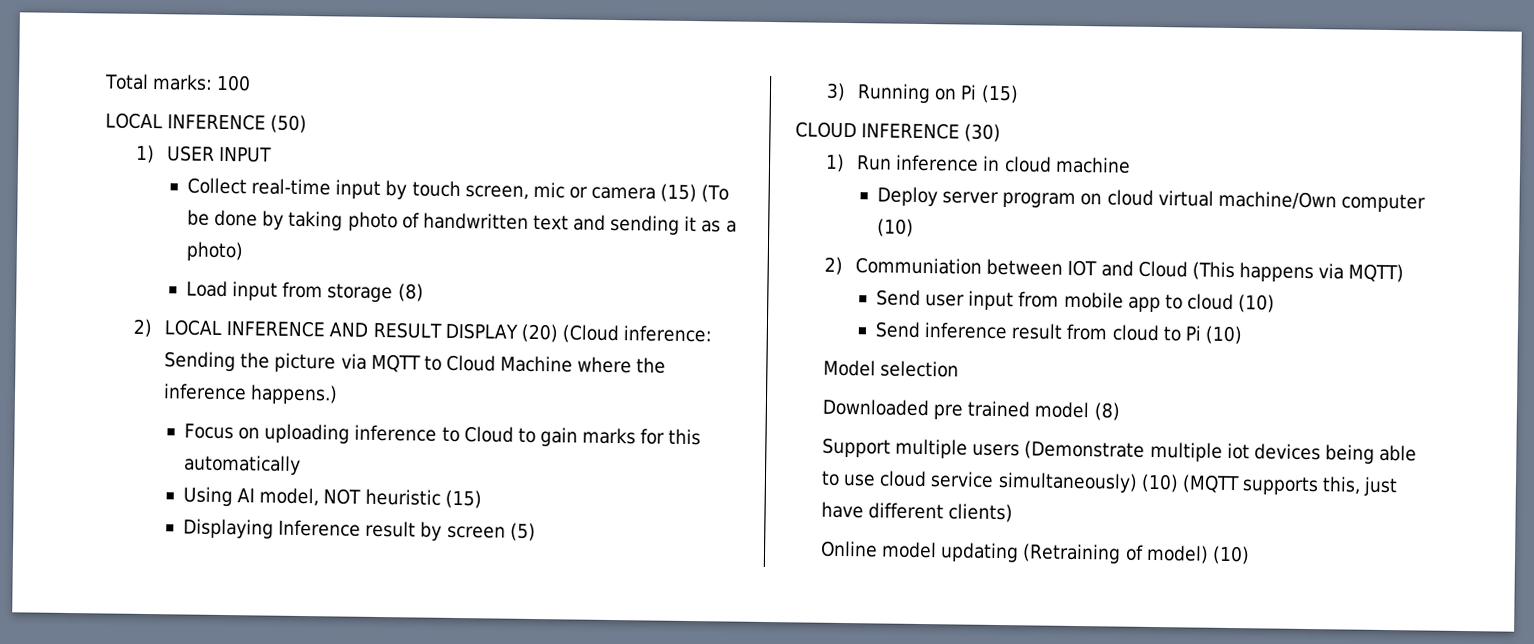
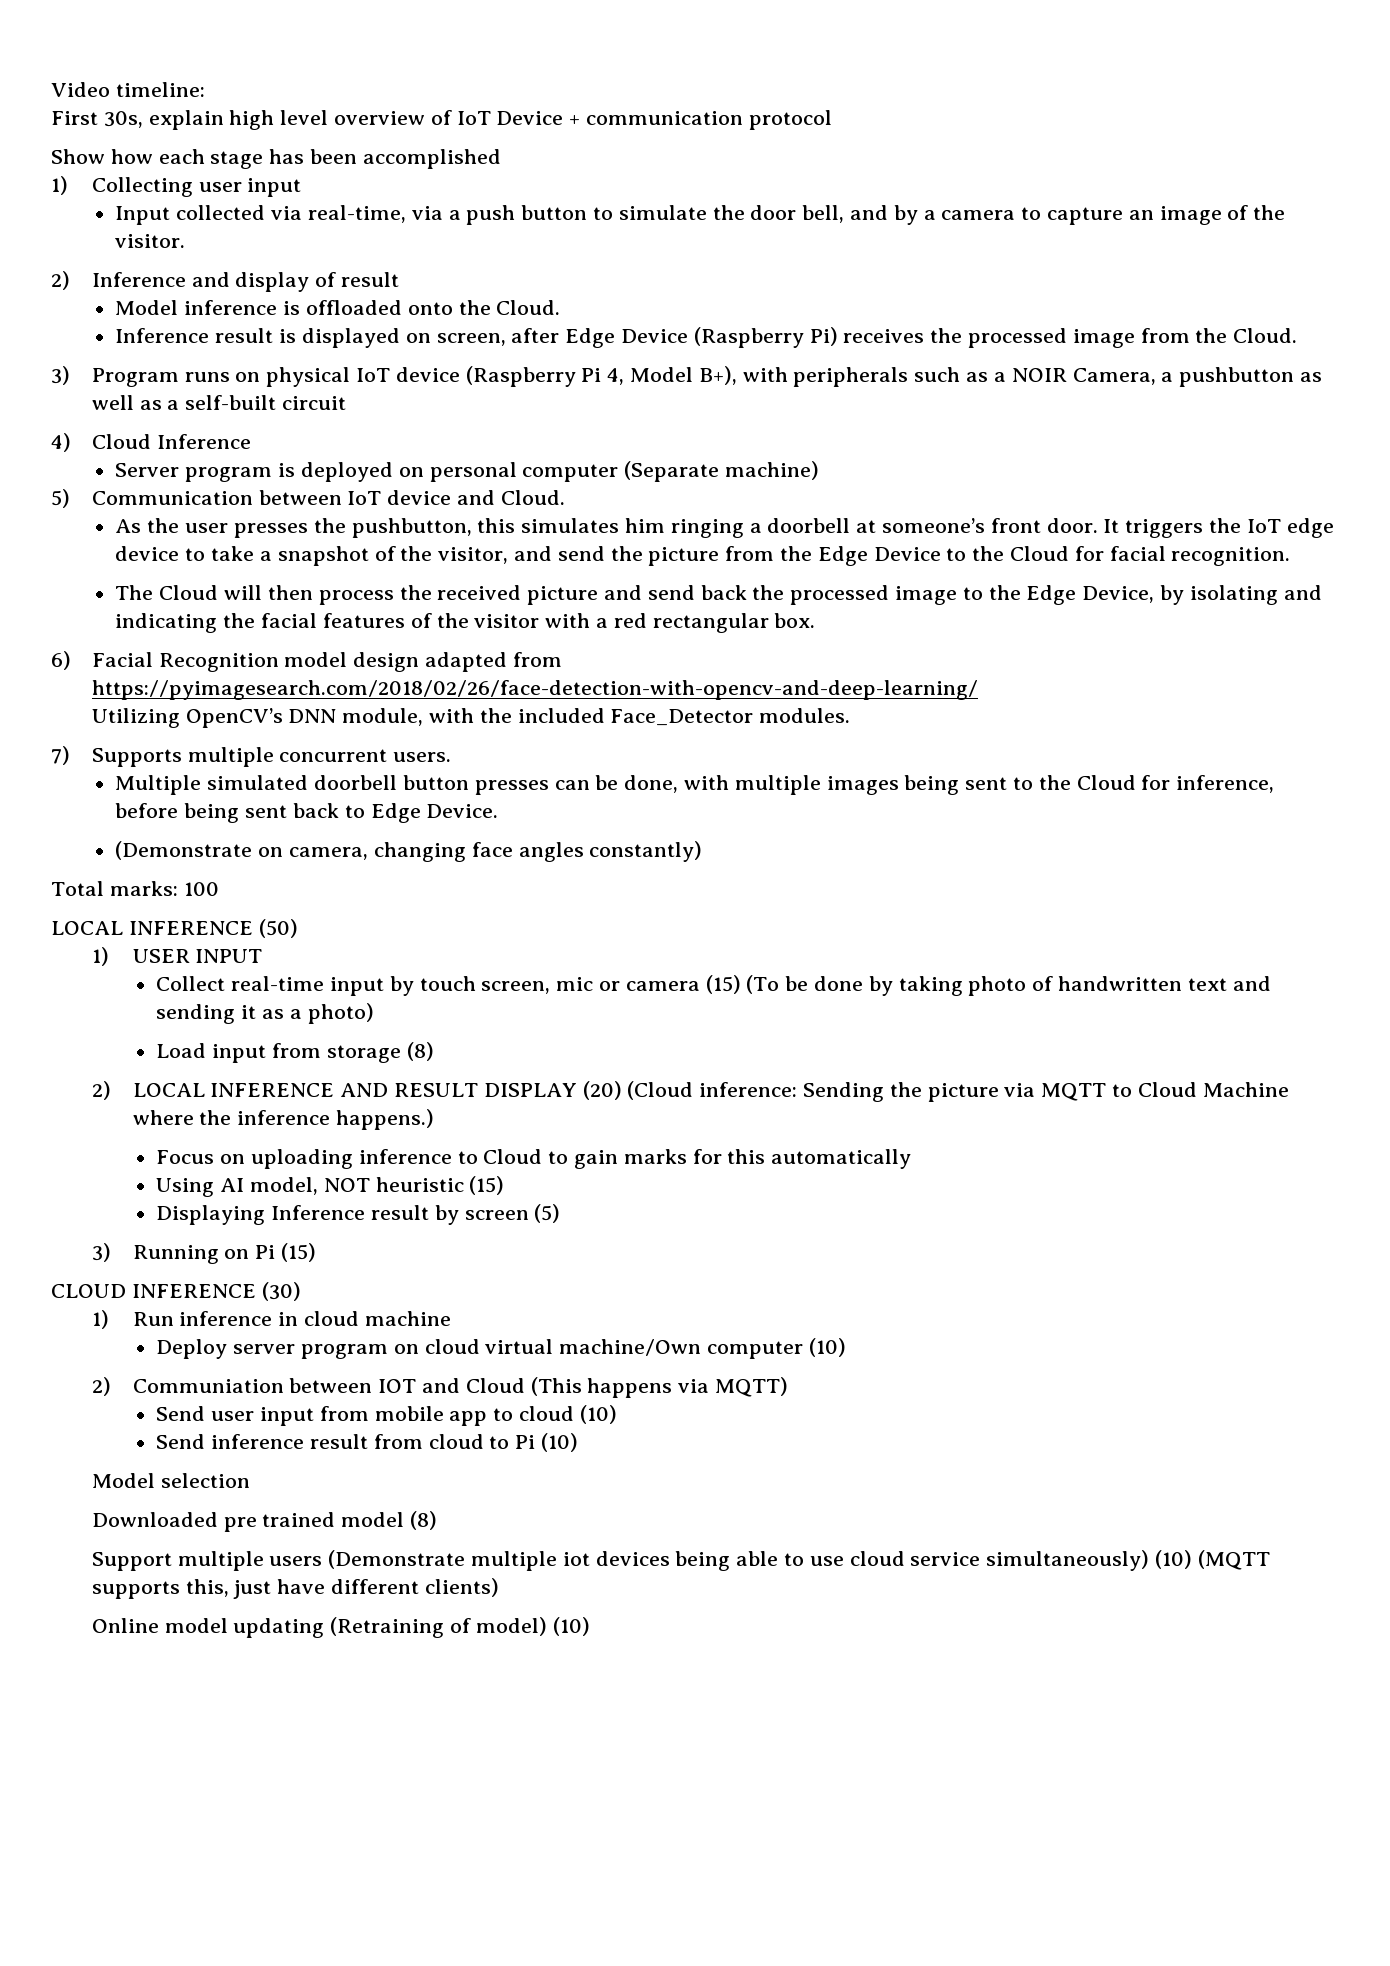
(104, 81) none -> [51,82,205,97] [51,110,832,130] [51,149,501,169] [51,176,302,197] [115,205,1286,225] [115,234,186,248] [51,271,400,292] [115,300,561,315] [115,327,1298,348] [51,366,1322,387] [91,395,347,410] [51,433,251,452] [115,461,819,482] [51,489,565,508] [115,518,1334,538] [115,546,1291,566] [115,585,1322,605] [115,613,816,633] [51,651,562,672] [91,680,978,700] [91,708,851,728] [51,746,452,767] [115,775,1275,795] [115,803,499,823] [115,841,703,862] Video timeline: // First 30s, explain high level overview of IoT Device + communication protocol // Show how each stage has been accomplished // 1) Collecting user input // Input collected via real-time, via a push button to simulate the door bell, and by a camera to capture an image of the visitor. // 2) Inference and display of result // Model inference is offloaded onto the Cloud. // Inference result is displayed on screen, after Edge Device (Raspberry Pi) receives the processed image from the Cloud. // 3) Program runs on physical IoT device (Raspberry Pi 4, Model B+), with peripherals such as a NOIR Camera, a pushbutton as well as a self-built circuit // 4) Cloud Inference // Server program is deployed on personal computer (Separate machine) // 5) Communication between IoT device and Cloud. // As the user presses the pushbutton, this simulates him ringing a doorbell at someone’s front door. It triggers the IoT edge device to take a snapshot of the visitor, and send the picture from the Edge Device to the Cloud for facial recognition. // The Cloud will then process the received picture and send back the processed image to the Edge Device, by isolating and indicating the facial features of the visitor with a red rectangular box. // 6) Facial Recognition model design adapted from https://pyimagesearch.com/2018/02/26/face-detection-with-opencv-and-deep-learning/ // Utilizing OpenCV’s DNN module, with the included Face_Detector modules. // 7) Supports multiple concurrent users. // Multiple simulated doorbell button presses can be done, with multiple images being sent to the Cloud for inference, before being sent back to Edge Device. // (Demonstrate on camera, changing face angles constantly) //

